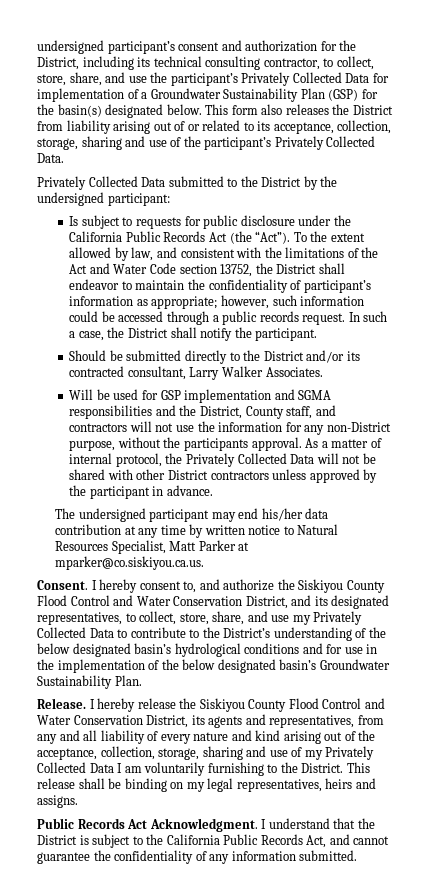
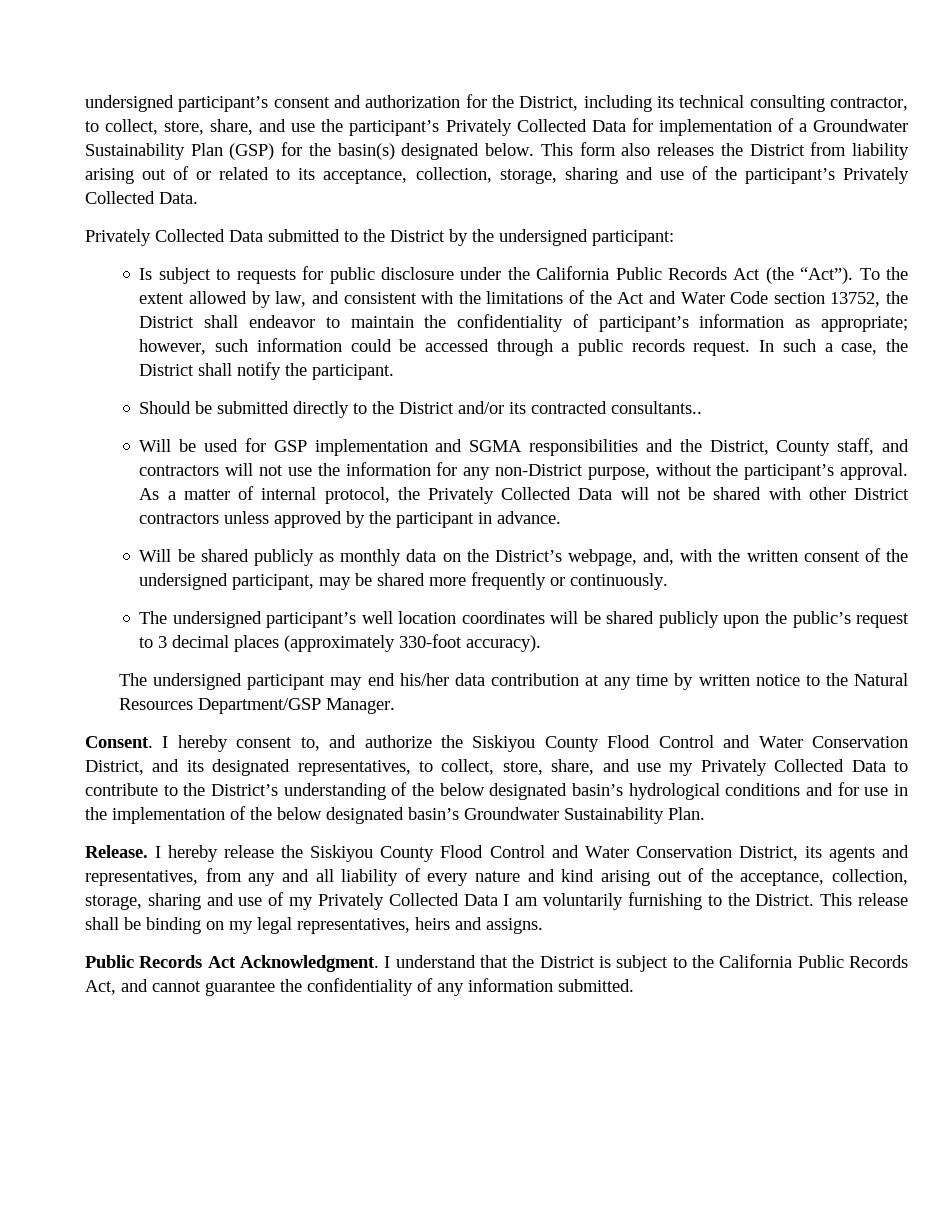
[127,366,323,380] consultant, Larry Walker Associates. -> [611,401,703,414] consultants..
[183,438,248,451] participants -> [744,464,835,480] participant’s
(213, 490) none -> [139,548,909,566] [139,572,669,590] [139,611,910,628] [139,634,542,652] // Will be shared publicly as monthly data on the District’s webpage, and, with the written consent of the undersigned participant, may be shared more frequently or continuously. // The undersigned participant’s well location coordinates will be shared publicly upon the public’s request to 3 decimal places (approximately 330-foot accuracy).
(294, 530) none -> [825,673,848,686] the
[111,540,250,554] [55,556,205,570] Specialist, Matt Parker at mparker@co.siskiyou.ca.us. -> [198,698,396,714] Department/GSP Manager.

